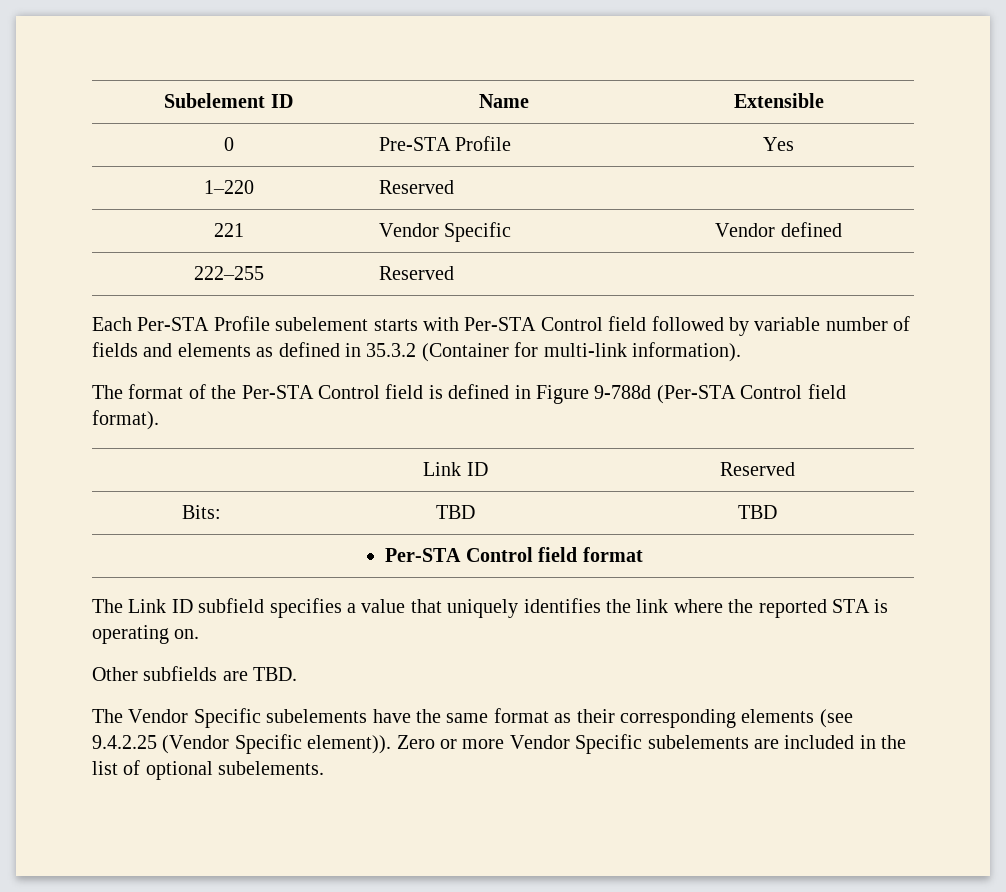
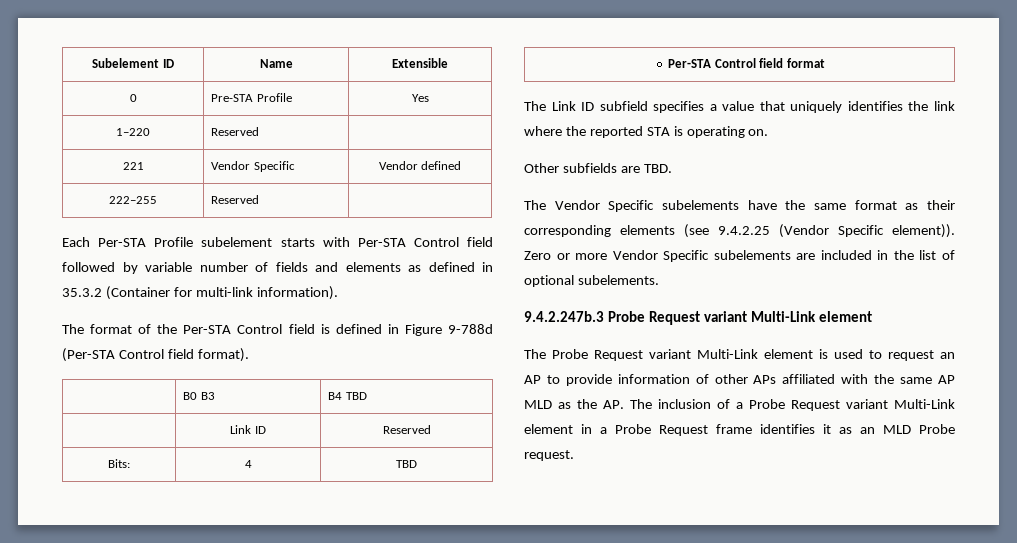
(159, 420) none -> [183,392,215,400] [328,392,367,400] // | B0 B3 | B4 TBD
[436,505,475,519] TBD -> [244,460,252,468] 4
(325, 768) none -> [524,311,872,325] [524,349,955,361] [524,374,956,386] [524,399,955,411] [524,424,955,436] [524,450,574,461] // 9.4.2.247b.3 Probe Request variant Multi-Link element // The Probe Request variant Multi-Link element is used to request an AP to provide information of other APs affiliated with the same AP MLD as the AP. The inclusion of a Probe Request variant Multi-Link element in a Probe Request frame identifies it as an MLD Probe request.

